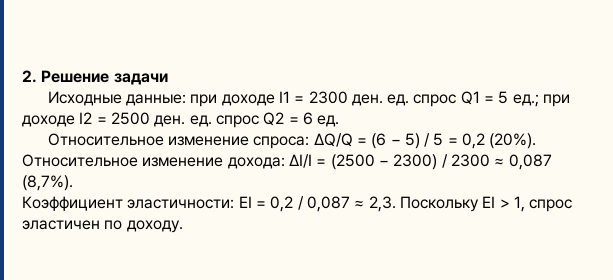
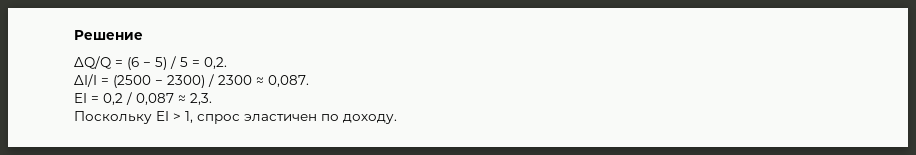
[22,70,37,83] 2. -> (74, 35) none
[113,73,168,85] [47,91,571,107] [22,112,340,128] [47,133,310,149] задачи // Исходные данные: при доходе I1 = 2300 ден. ед. спрос Q1 = 5 ед.; при доходе I2 = 2500 ден. ед. спрос Q2 = 6 ед. // Относительное изменение спроса: -> (143, 35) //
[462,133,537,149] [22,154,285,169] 0,2 (20%). Относительное изменение дохода: -> [204,57,227,69] 0,2. //
[508,154,552,170] [22,175,73,191] [22,196,235,211] 0,087 (8,7%). // Коэффициент эластичности: -> [268,75,309,87] 0,087. //
(396, 204) none -> (212, 99) //

